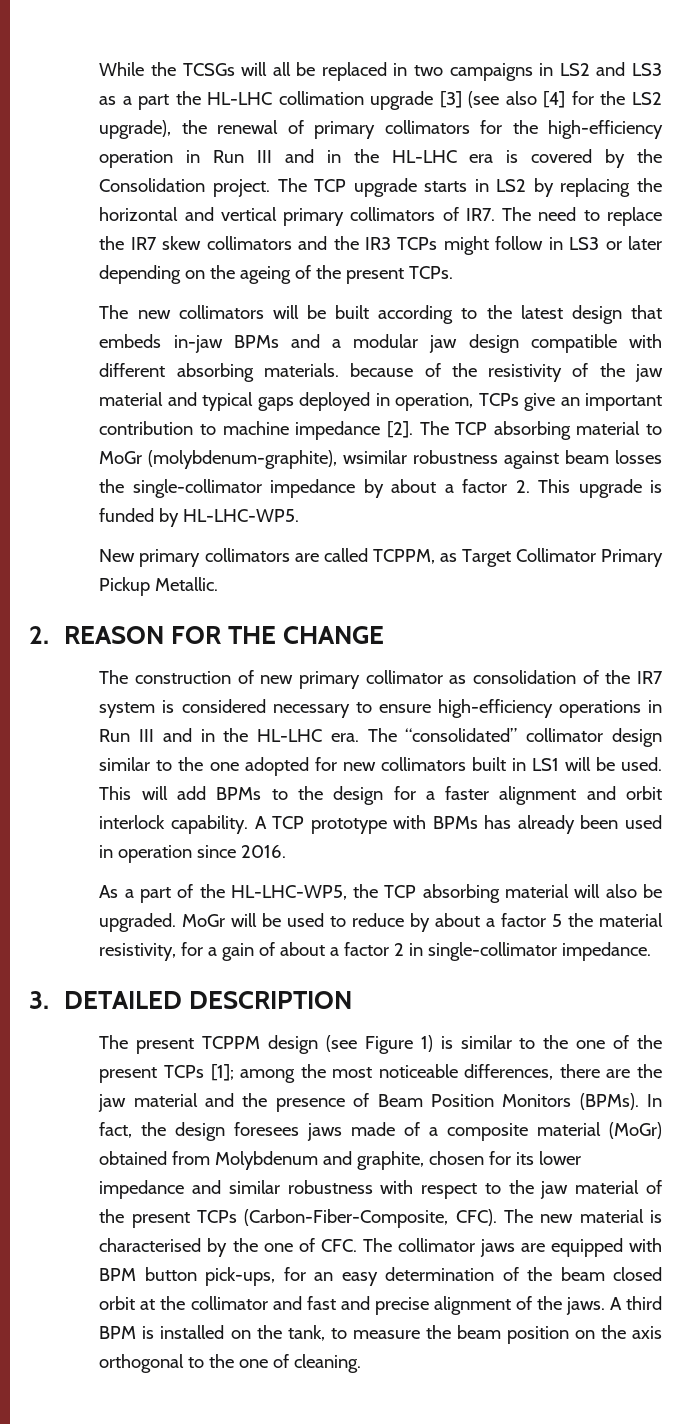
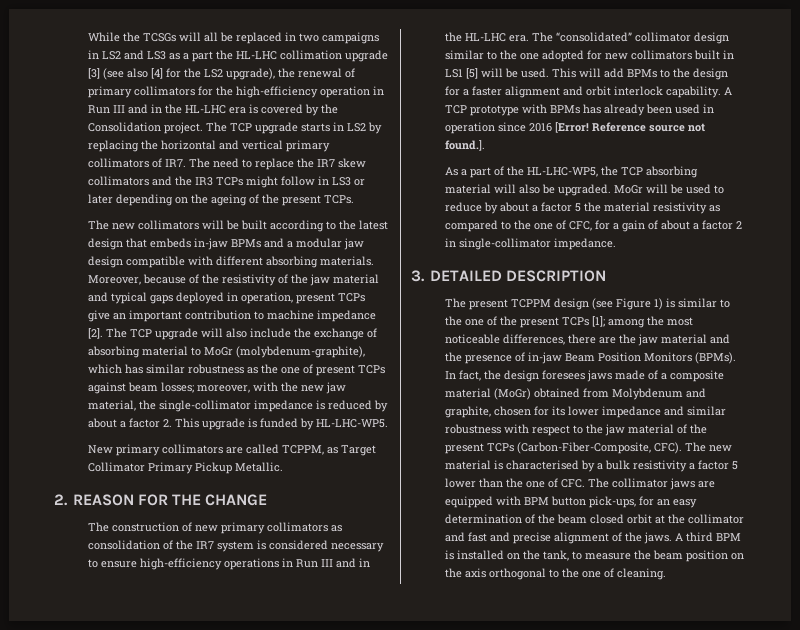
(339, 370) none -> [88,275,142,285] Moreover,
(474, 402) none -> [296,293,336,304] present
(488, 428) none -> [155,328,378,340] upgrade will also include the exchange of
[343,450,662,469] wsimilar robustness against beam losses -> [88,364,386,376] [88,382,347,394] [88,400,137,411] which has similar robustness as the one of present TCPs against beam losses; moreover, with the new jaw material,
(356, 488) none -> [316,400,373,410] is reduced
[365,670,443,684] collimator -> [267,522,329,532] collimators
(559, 764) none -> [466,68,479,79] [5]
[241,845,287,858] 2016. -> [529,122,706,133] [445,140,486,151] 2016 [Error! Reference source not found.].
[99,943,177,961] resistivity, -> [653,202,721,214] [445,220,593,232] resistivity as compared to the one of CFC,
(370, 1100) none -> [528,352,563,364] in-jaw
(228, 1247) none -> [597,460,739,472] [445,478,504,488] a bulk resistivity a factor 5 lower than

